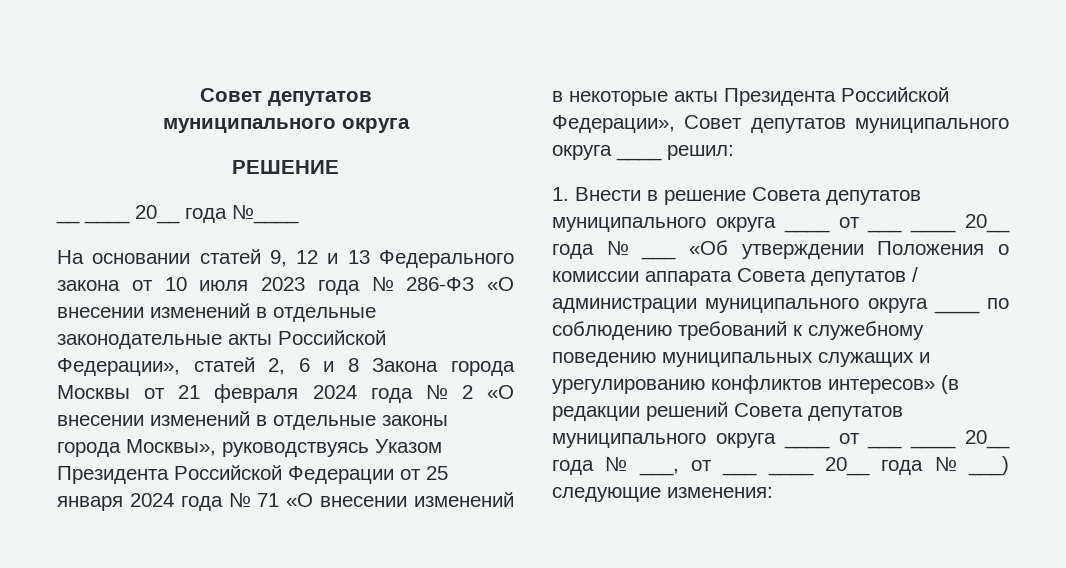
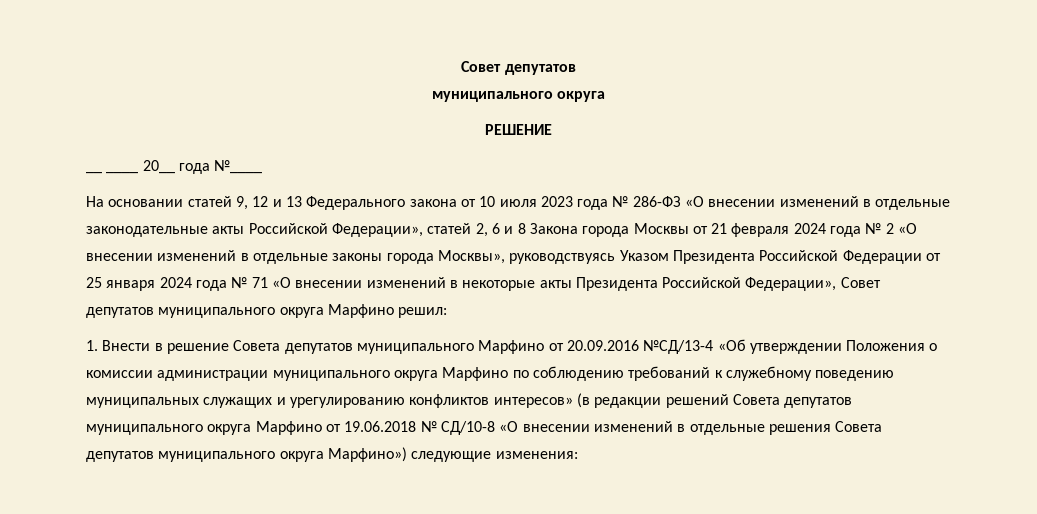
[616,156,662,161] ____ -> [327,304,394,318] Марфино
[715,217,830,233] [838,217,860,228] [867,214,1010,233] [552,241,629,259] [641,255,677,260] округа ____ от ___ ____ 20__ года № ___ -> [478,340,714,354] Марфино от 20.09.2016 №СД/13-4
[645,267,918,286] аппарата Совета депутатов / -> (153, 374) none
[933,309,980,314] ____ -> [442,367,509,381] Марфино
[783,444,830,449] [838,433,860,444] [867,430,1010,449] [552,457,712,476] [722,456,1009,476] ____ от ___ ____ 20__ года № ___, от ___ ____ 20__ года № ___) -> [255,421,883,435] [86,447,407,462] Марфино от 19.06.2018 № СД/10-8 «О внесении изменений в отдельные решения Совета депутатов муниципального округа Марфино»)

